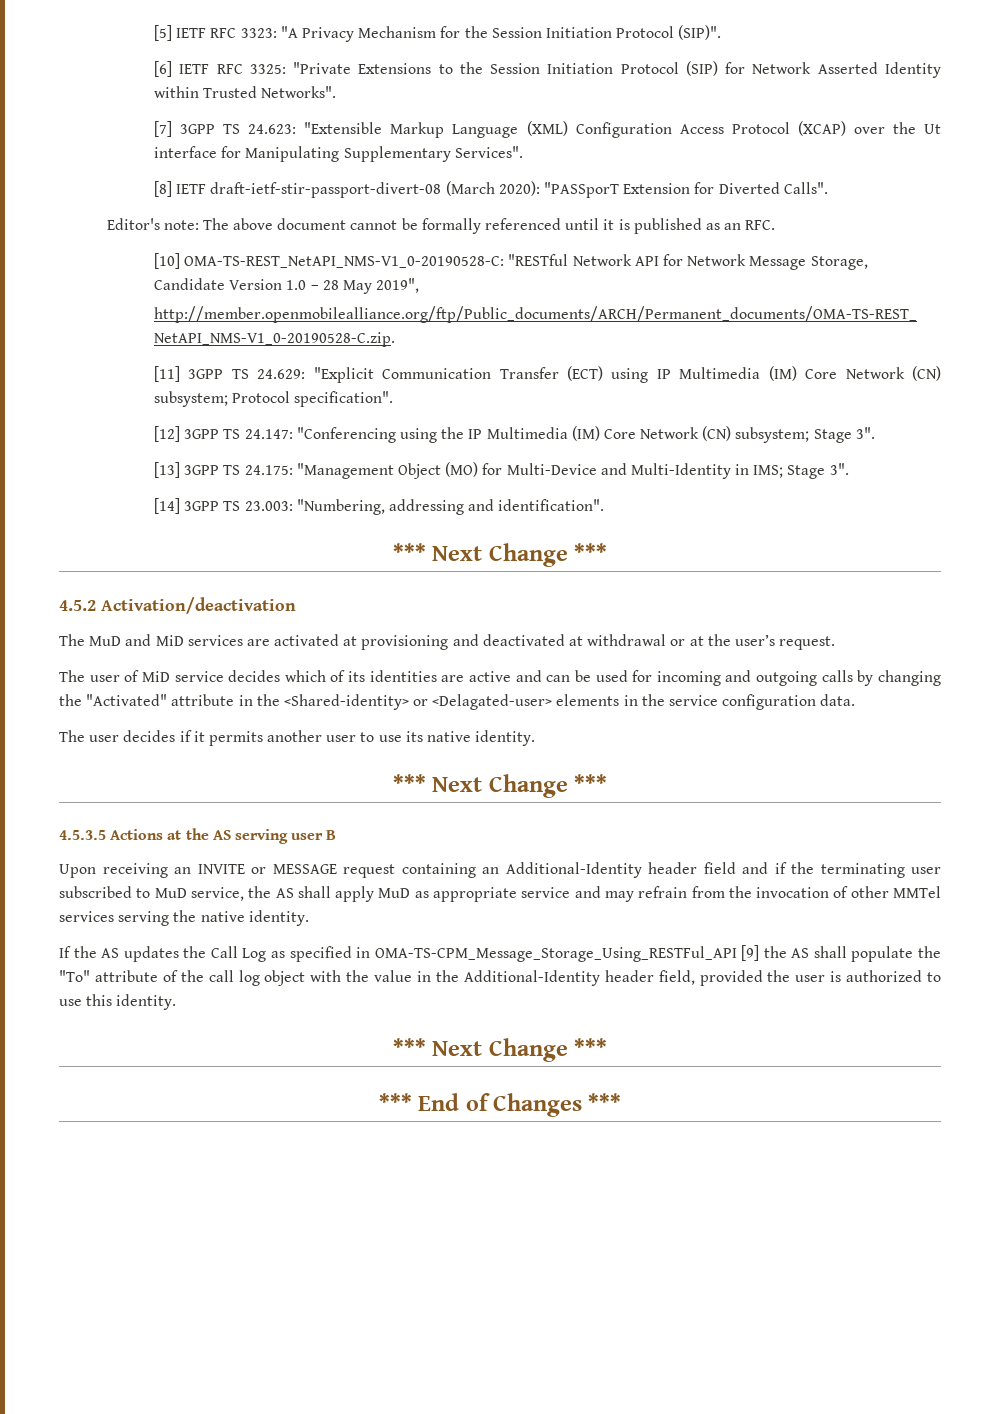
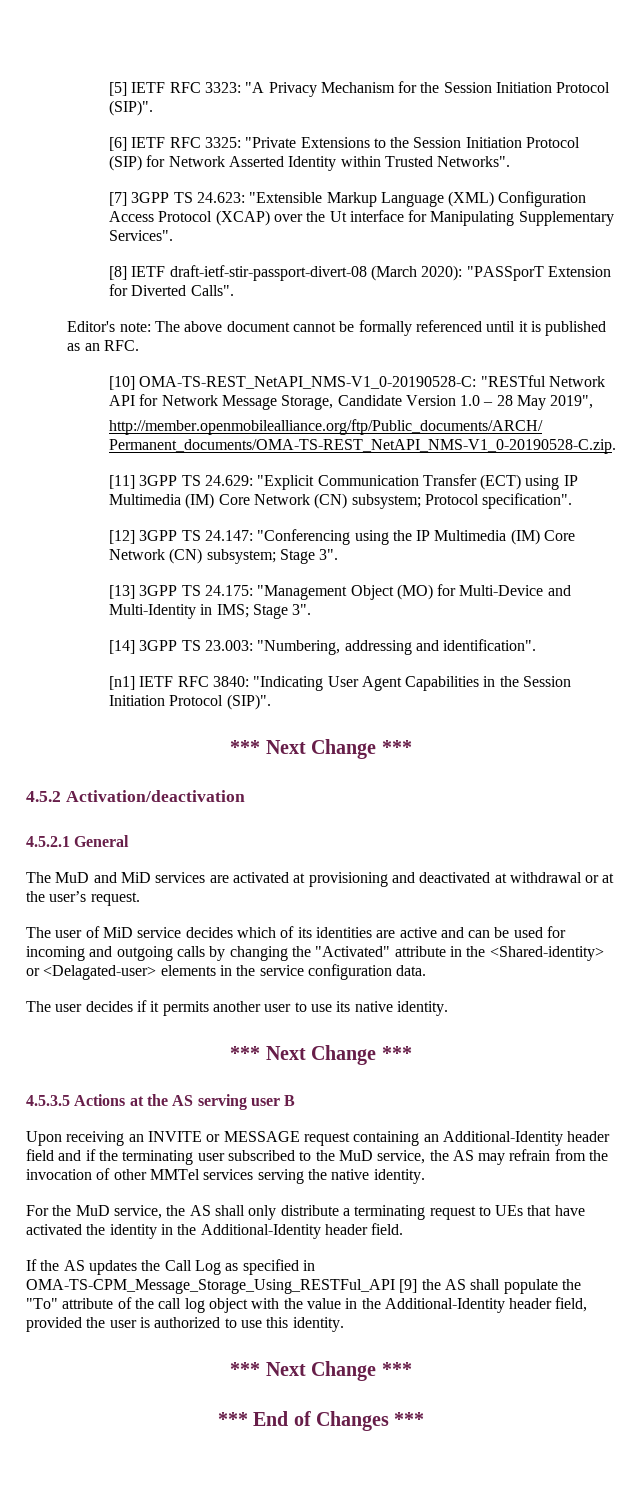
(605, 505) none -> [108,676,572,691] [108,694,271,710] // [n1] IETF RFC 3840: "Indicating User Agent Capabilities in the Session Initiation Protocol (SIP)".
(296, 605) none -> [26,835,130,847] // 4.5.2.1 General
[154,886,601,902] MuD service, the AS shall apply MuD as appropriate service and -> [315,1150,474,1164] the MuD service, the AS
(309, 918) none -> [26,1205,585,1220] [26,1223,404,1239] // For the MuD service, the AS shall only distribute a terminating request to UEs that have activated the identity in the Additional-Identity header field.

